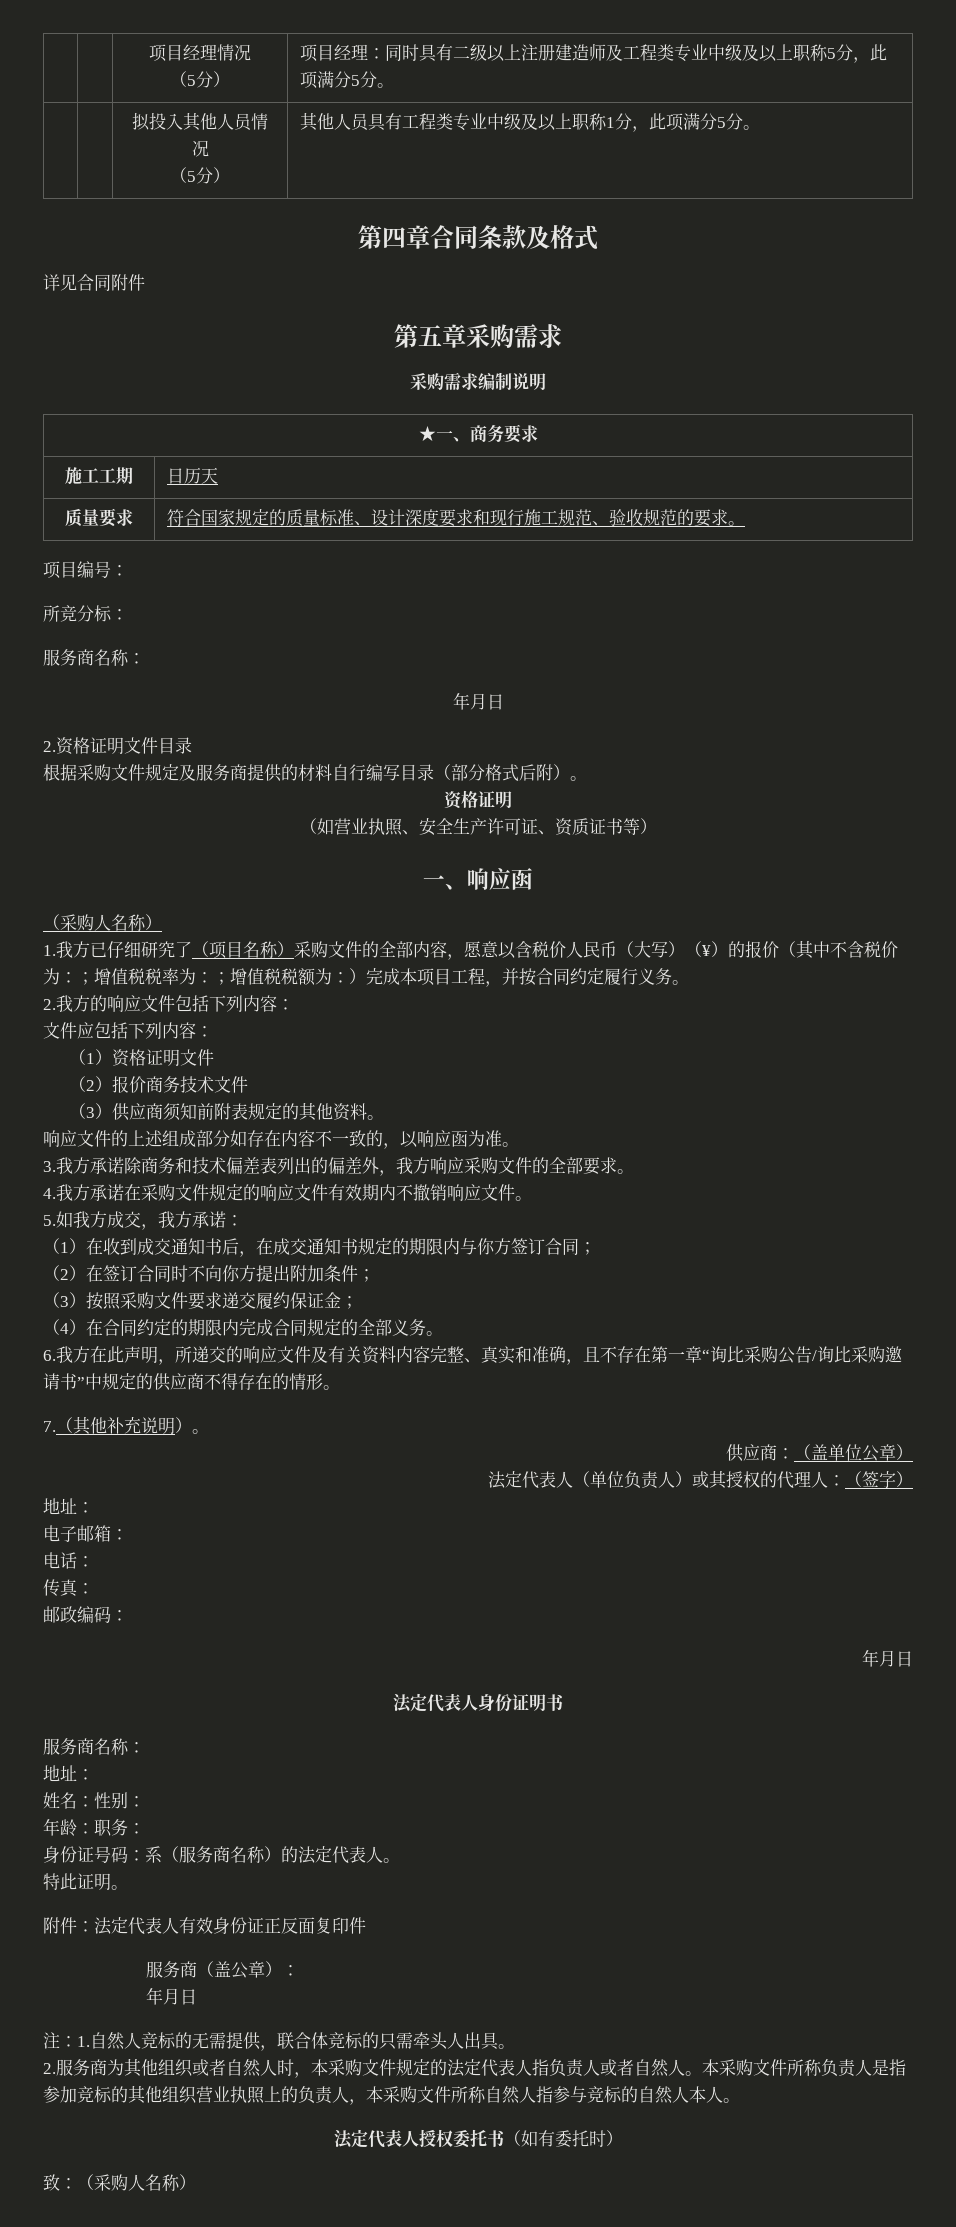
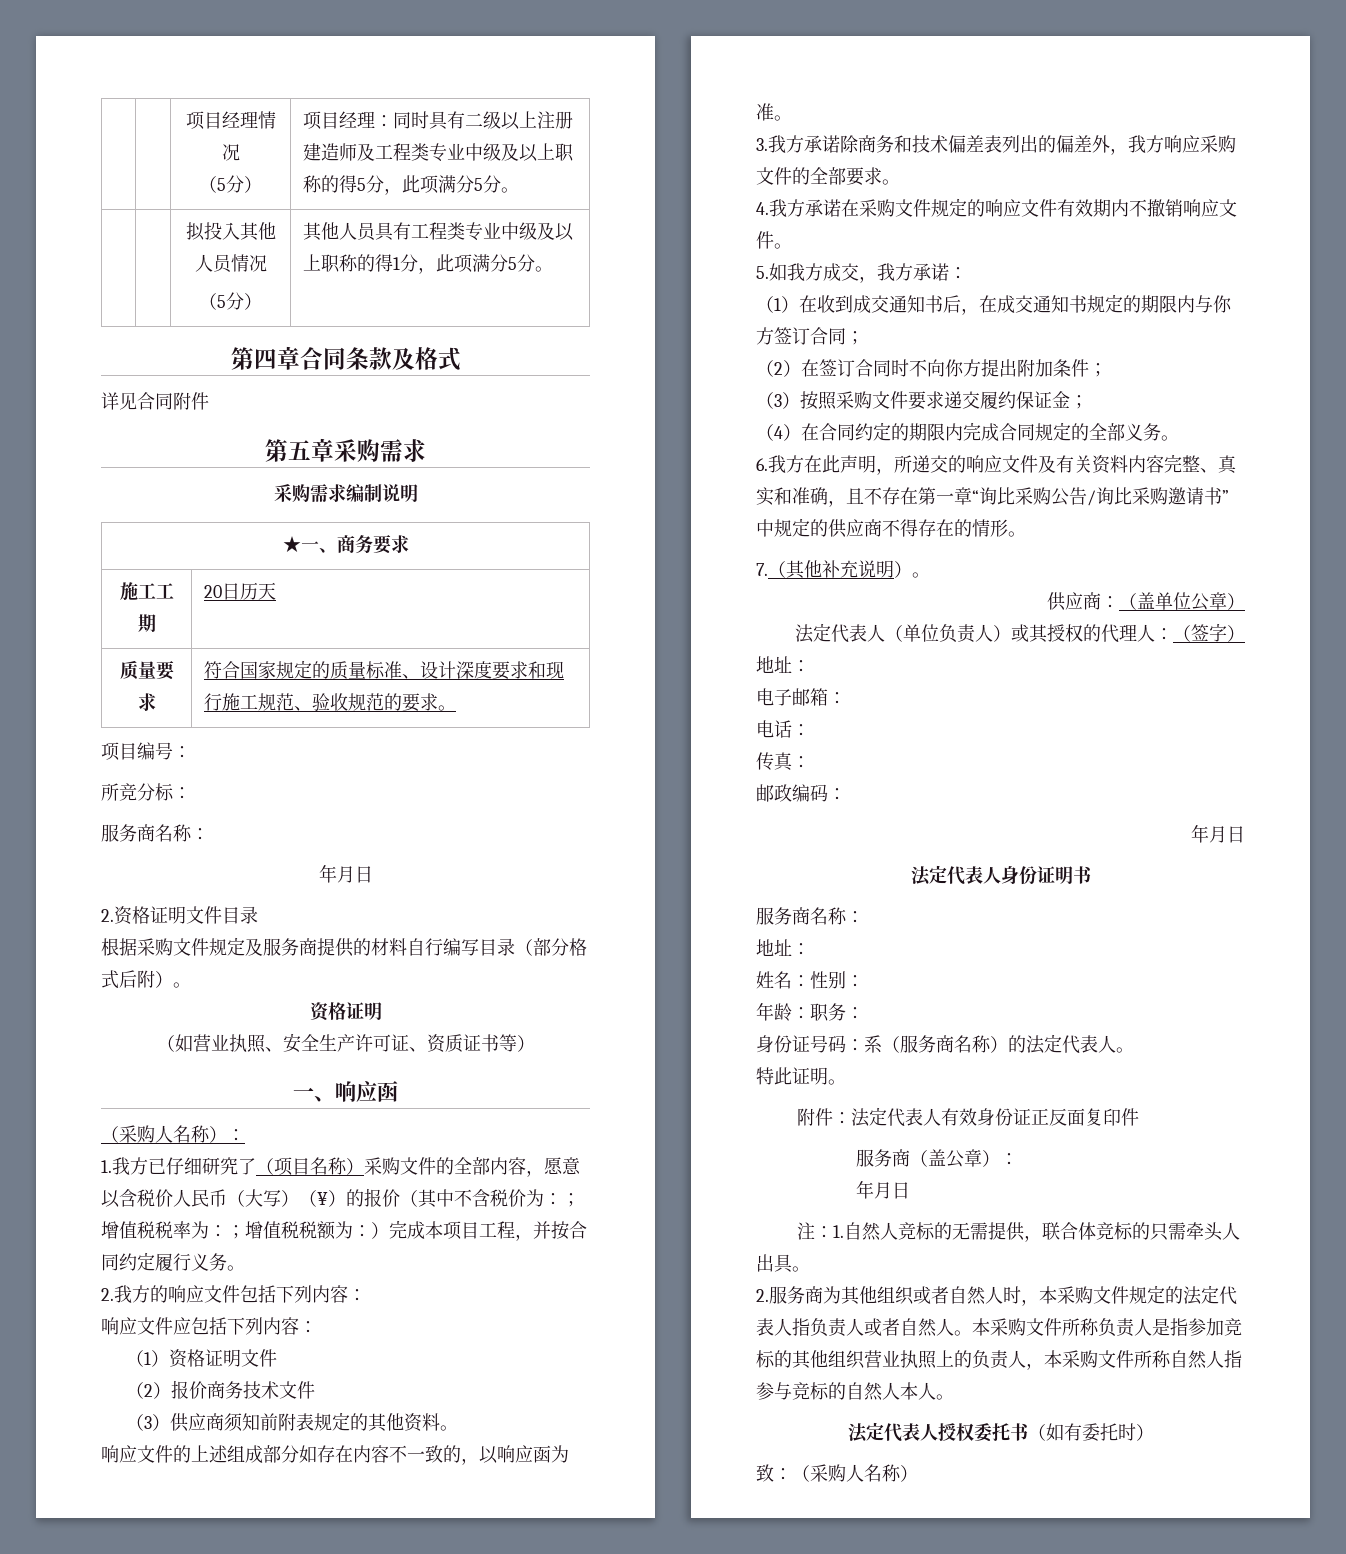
(829, 52) none -> [320,175,357,193] 的得
(608, 121) none -> [356,254,393,272] 的得
(133, 475) none -> [203,585,222,598] 20
(162, 922) none -> [227,1129,245,1141] ：
(294, 1004) none -> [101,1317,137,1335] 响应

